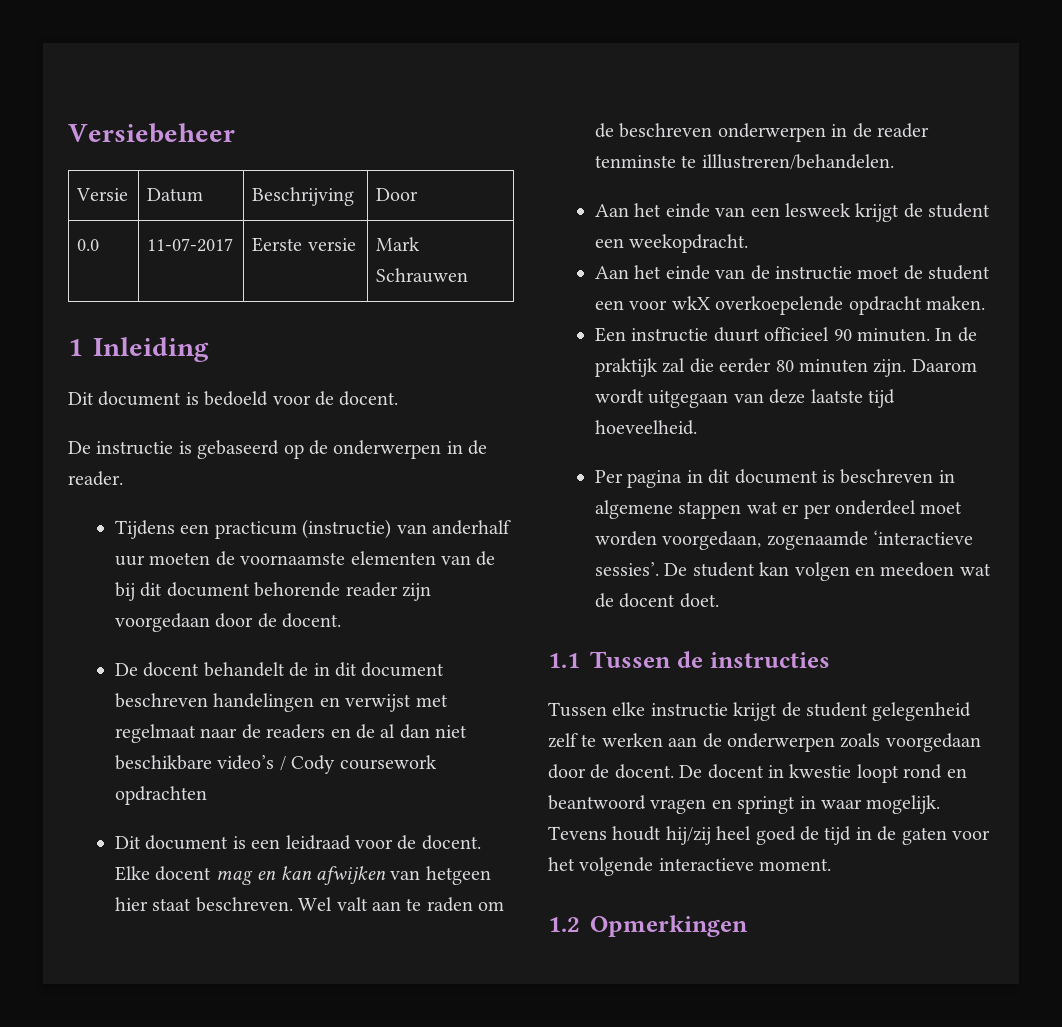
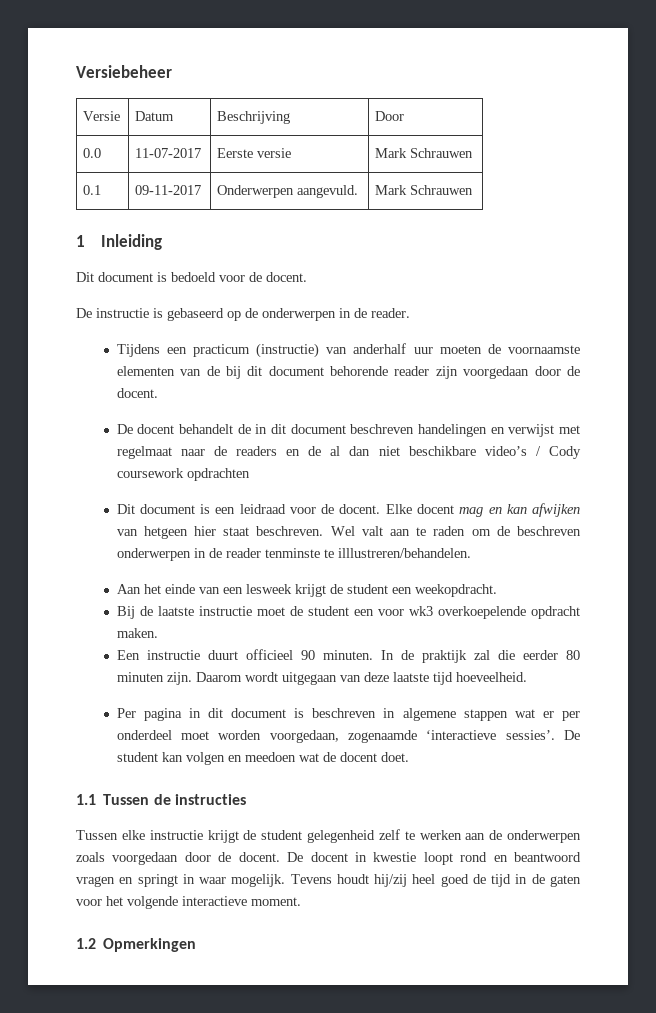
(469, 275) none -> [83,185,102,195] [135,185,202,195] [217,185,359,198] [375,185,474,195] // 0.1 | 09-11-2017 | Onderwerpen aangevuld. | Mark Schrauwen
[594,265,770,280] Aan het einde van de -> [116,606,194,619] Bij de laatste
[671,296,710,310] wkX -> [408,606,433,616] wk3

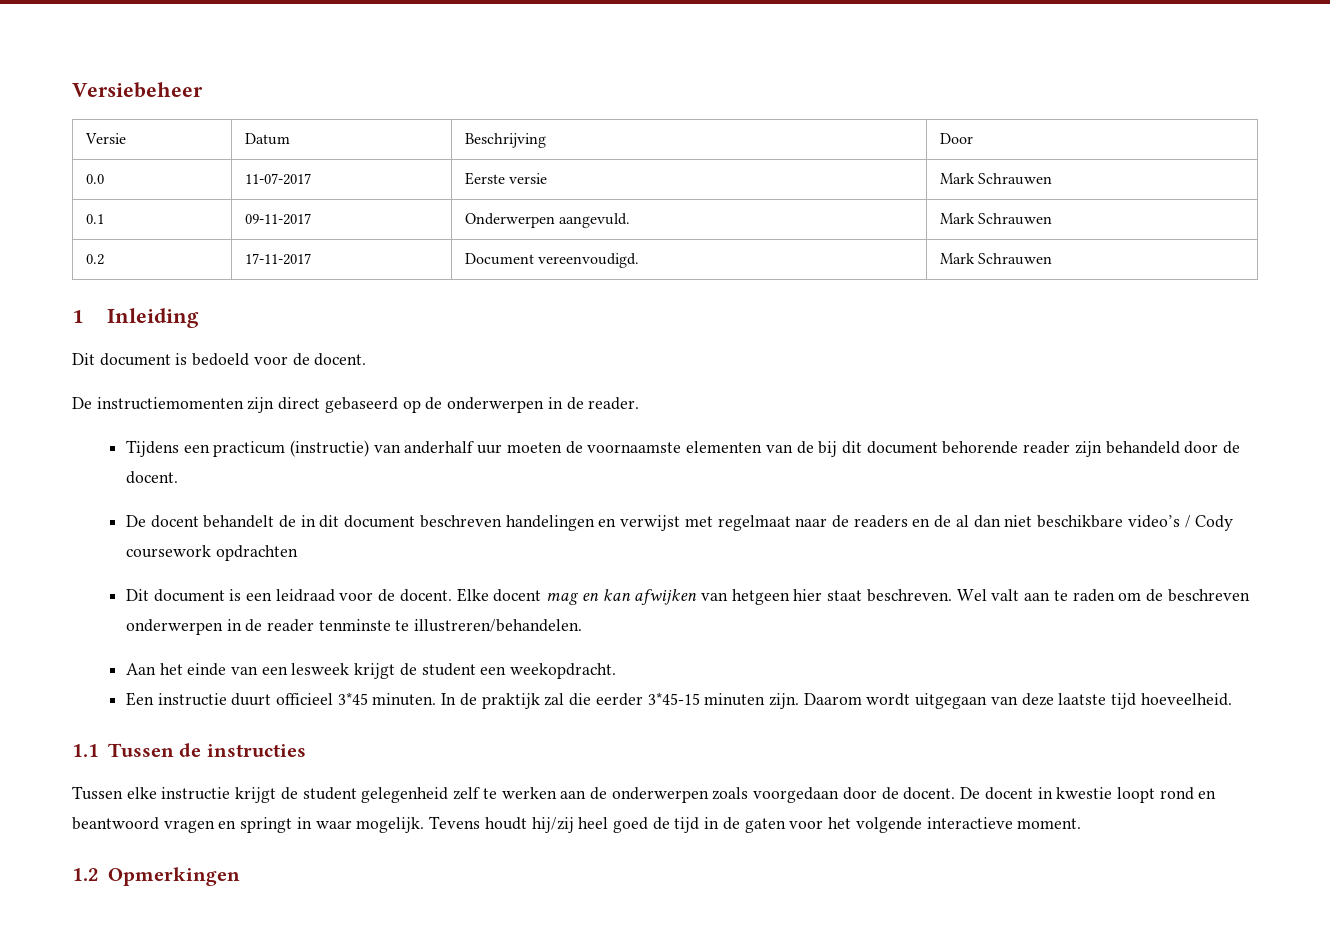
(474, 190) none -> [85,254,104,265] [244,253,311,265] [464,253,640,268] [939,253,1053,265] // 0.2 | 17-11-2017 | Document vereenvoudigd. | Mark Schrauwen
[96,308,163,318] instructie is -> [96,397,321,413] instructiemomenten zijn direct
[463,366,530,379] voorgedaan -> [1105,441,1180,454] behandeld
[337,548,471,558] illlustreren/behandelen. -> [414,619,583,632] illustreren/behandelen.
[116,606,580,619] [116,628,158,638] // Bij de laatste instructie moet de student een voor wk3 overkoepelende opdracht maken. -> (617, 671) none
[300,650,315,660] 90 -> [337,692,368,705] 3*45
[566,650,580,660] 80 -> [647,692,700,705] 3*45-15
[116,708,580,721] [116,730,581,743] [116,752,409,765] // Per pagina in dit document is beschreven in algemene stappen wat er per onderdeel moet worden voorgedaan, zogenaamde ‘interactieve sessies’. De student kan volgen en meedoen wat de docent doet. -> (1232, 699) none

